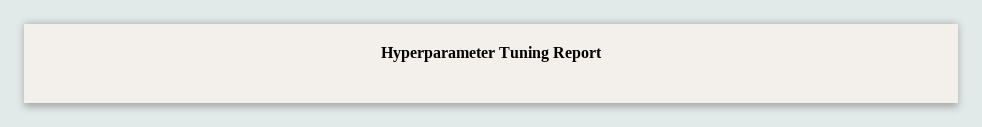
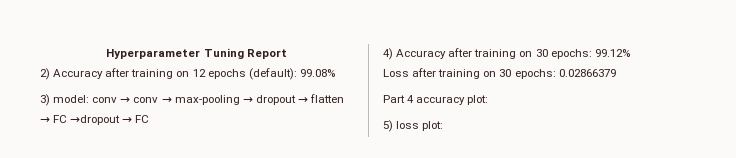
(603, 54) none -> [40,68,335,80] [40,94,345,106] [40,115,150,125] [383,48,630,60] [383,68,616,79] [383,95,489,105] [383,120,444,132] // 2) Accuracy after training on 12 epochs (default): 99.08% // 3) model: conv → conv → max-pooling → dropout → flatten → FC →dropout → FC // 4) Accuracy after training on 30 epochs: 99.12% // Loss after training on 30 epochs: 0.02866379 // Part 4 accuracy plot: // 5) loss plot:

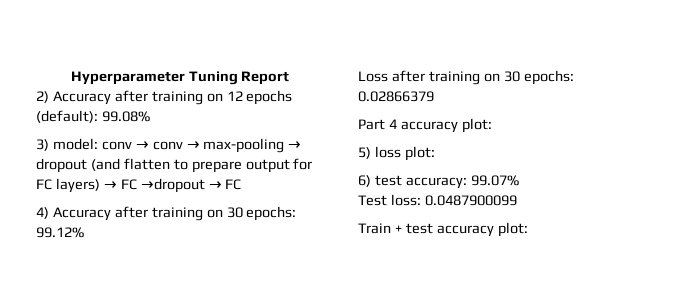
[297,94,345,103] → flatten -> [90,158,313,173] [36,178,100,193] (and flatten to prepare output for FC layers)
(444, 126) none -> [358,175,519,189] [358,194,517,206] [358,222,528,237] // 6) test accuracy: 99.07% // Test loss: 0.0487900099 // Train + test accuracy plot:

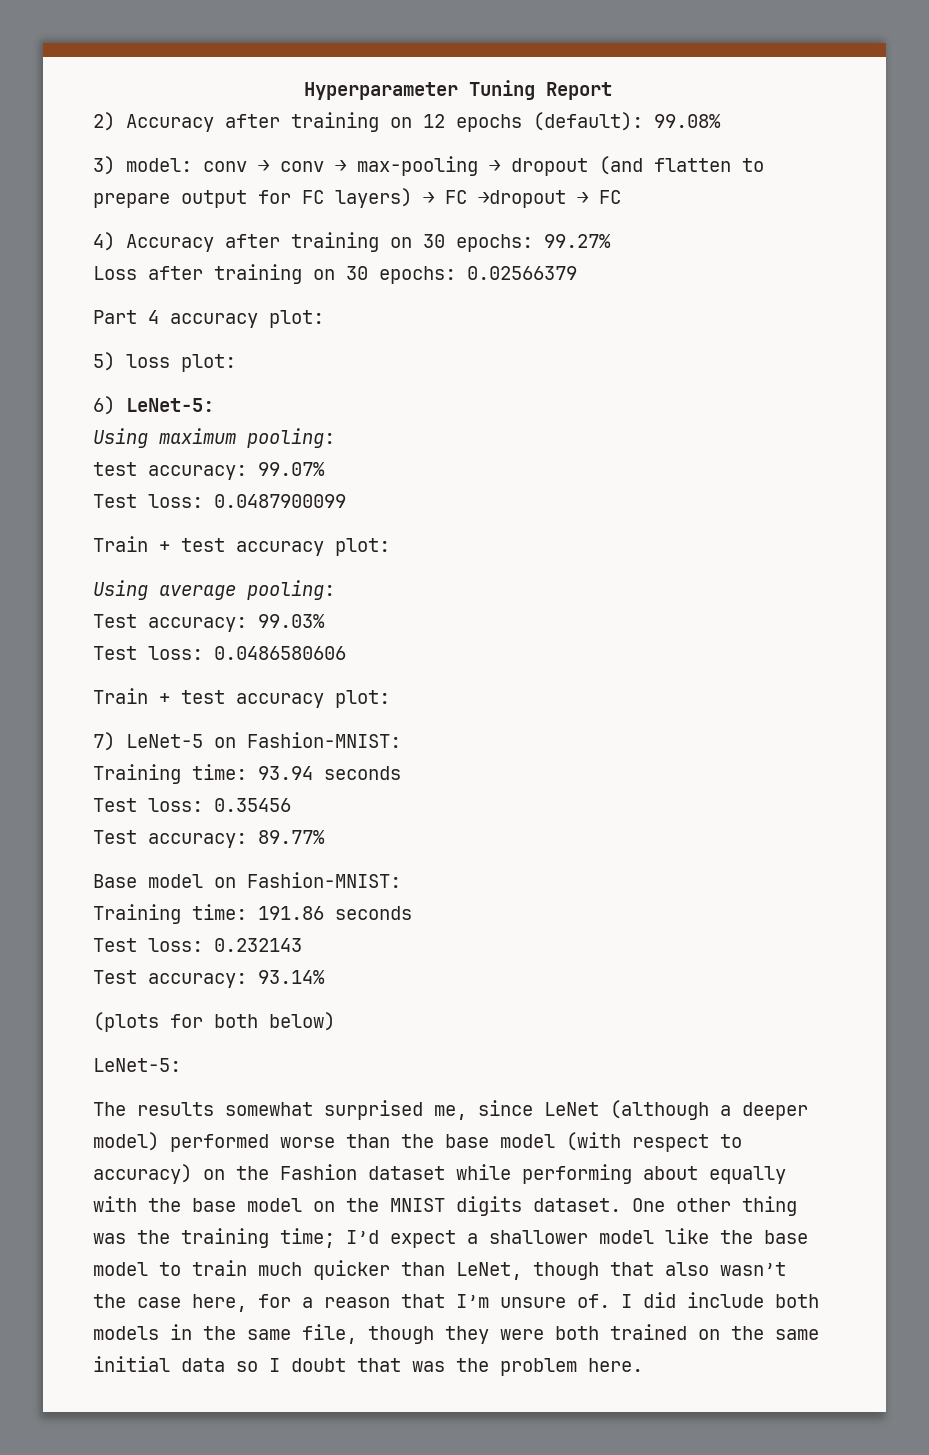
[36,227,84,238] 99.12% -> [544,234,611,248] 99.27%
[358,91,434,102] 0.02866379 -> [467,266,577,280] 0.02566379
(371, 181) none -> [126,398,214,412] [93,428,335,448] LeNet-5: // Using maximum pooling: //
(528, 229) none -> [93,580,335,600] [93,614,325,632] [93,646,346,660] [93,688,390,708] [93,732,401,751] [93,764,401,784] [93,798,291,812] [93,830,325,848] [93,872,401,888] [93,904,412,924] [93,938,302,952] [93,970,325,988] [93,1012,335,1032] [93,1058,181,1072] [93,1100,808,1120] [93,1132,742,1152] [93,1164,786,1184] [93,1196,797,1216] [93,1228,808,1248] [93,1260,786,1280] [93,1292,819,1312] [93,1324,819,1344] [93,1356,643,1376] // Using average pooling: // Test accuracy: 99.03% // Test loss: 0.0486580606 // Train + test accuracy plot: // 7) LeNet-5 on Fashion-MNIST: // Training time: 93.94 seconds // Test loss: 0.35456 // Test accuracy: 89.77% // Base model on Fashion-MNIST: // Training time: 191.86 seconds // Test loss: 0.232143 // Test accuracy: 93.14% // (plots for both below) // LeNet-5: // The results somewhat surprised me, since LeNet (although a deeper model) performed worse than the base model (with respect to accuracy) on the Fashion dataset while performing about equally with the base model on the MNIST digits dataset. One other thing was the training time; I’d expect a shallower model like the base model to train much quicker than LeNet, though that also wasn’t the case here, for a reason that I’m unsure of. I did include both models in the same file, though they were both trained on the same initial data so I doubt that was the problem here.

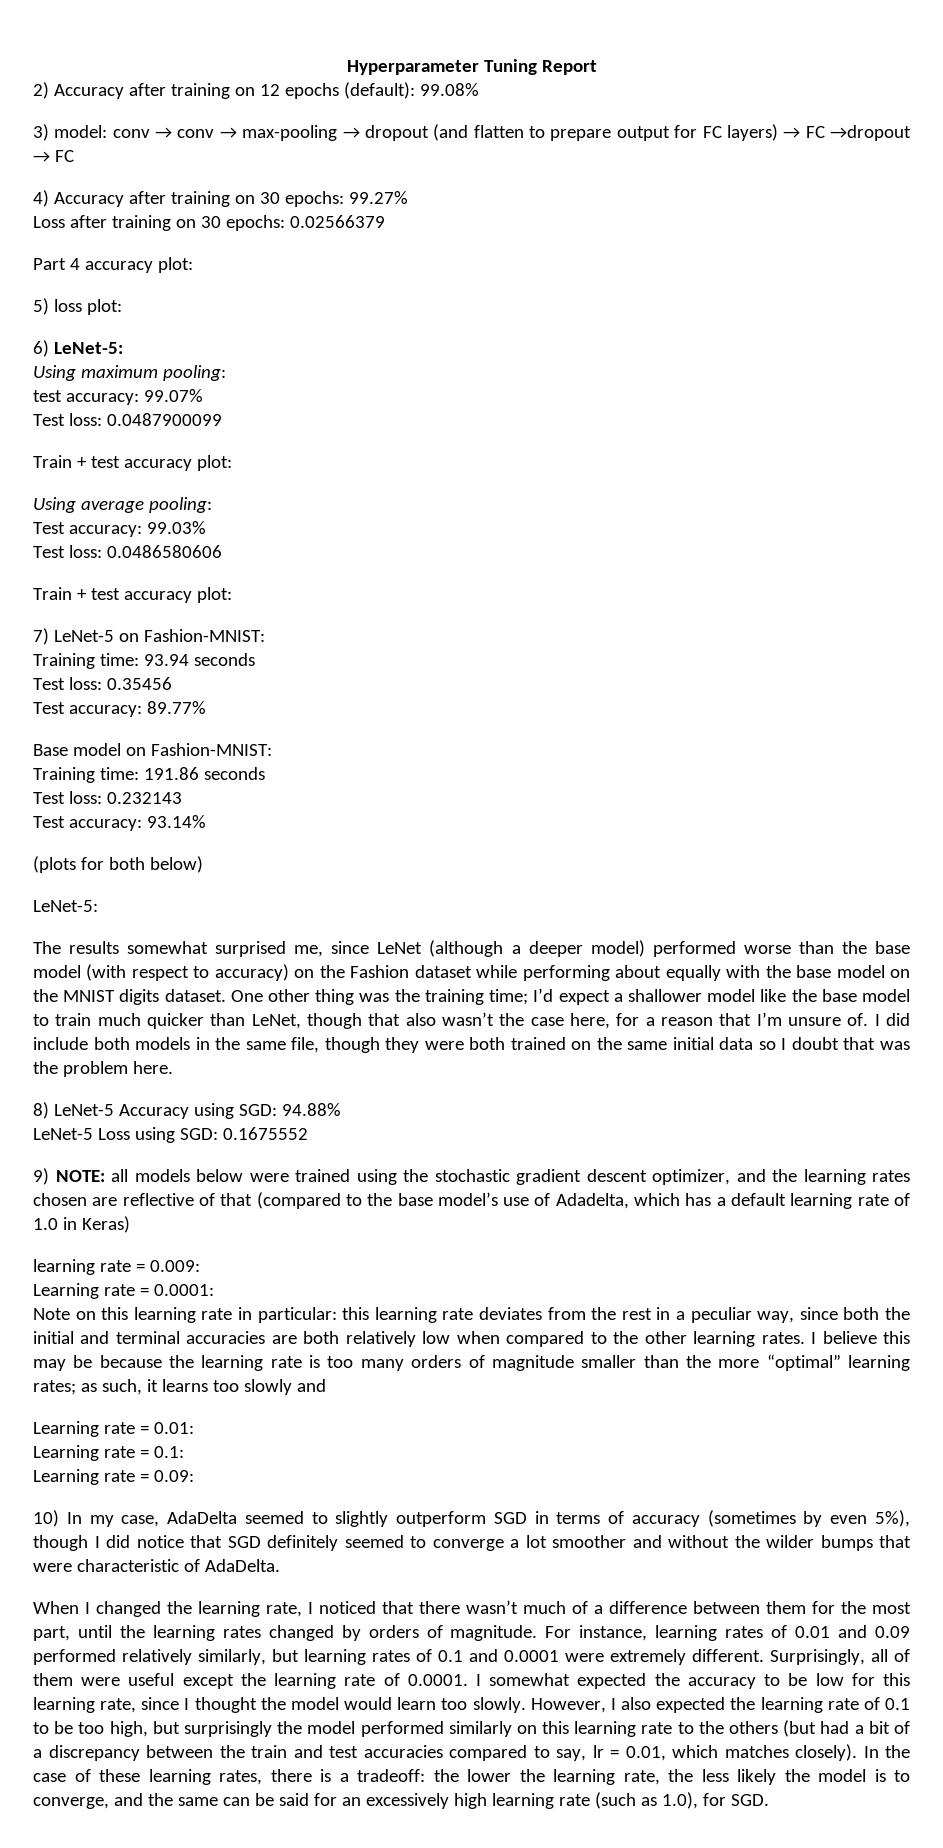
(643, 1365) none -> [33,1102,341,1119] [33,1127,308,1143] [33,1168,910,1185] [33,1192,910,1209] [33,1216,130,1233] [33,1259,200,1275] [33,1283,214,1299] [33,1307,911,1323] [33,1331,911,1347] [33,1354,911,1371] [33,1379,326,1395] [33,1421,194,1437] [33,1445,184,1461] [33,1469,194,1485] [33,1510,910,1527] [33,1535,911,1551] [33,1559,280,1572] [33,1600,911,1617] [33,1625,911,1641] [33,1649,910,1665] [33,1673,910,1689] [33,1697,910,1713] [33,1720,910,1737] [33,1744,910,1761] [33,1769,910,1785] [33,1792,769,1809] // 8) LeNet-5 Accuracy using SGD: 94.88% // LeNet-5 Loss using SGD: 0.1675552 // 9) NOTE: all models below were trained using the stochastic gradient descent optimizer, and the learning rates chosen are reflective of that (compared to the base model’s use of Adadelta, which has a default learning rate of 1.0 in Keras) // learning rate = 0.009: // Learning rate = 0.0001: // Note on this learning rate in particular: this learning rate deviates from the rest in a peculiar way, since both the initial and terminal accuracies are both relatively low when compared to the other learning rates. I believe this may be because the learning rate is too many orders of magnitude smaller than the more “optimal” learning rates; as such, it learns too slowly and // Learning rate = 0.01: // Learning rate = 0.1: // Learning rate = 0.09: // 10) In my case, AdaDelta seemed to slightly outperform SGD in terms of accuracy (sometimes by even 5%), though I did notice that SGD definitely seemed to converge a lot smoother and without the wilder bumps that were characteristic of AdaDelta. // When I changed the learning rate, I noticed that there wasn’t much of a difference between them for the most part, until the learning rates changed by orders of magnitude. For instance, learning rates of 0.01 and 0.09 performed relatively similarly, but learning rates of 0.1 and 0.0001 were extremely different. Surprisingly, all of them were useful except the learning rate of 0.0001. I somewhat expected the accuracy to be low for this learning rate, since I thought the model would learn too slowly. However, I also expected the learning rate of 0.1 to be too high, but surprisingly the model performed similarly on this learning rate to the others (but had a bit of a discrepancy between the train and test accuracies compared to say, lr = 0.01, which matches closely). In the case of these learning rates, there is a tradeoff: the lower the learning rate, the less likely the model is to converge, and the same can be said for an excessively high learning rate (such as 1.0), for SGD.

